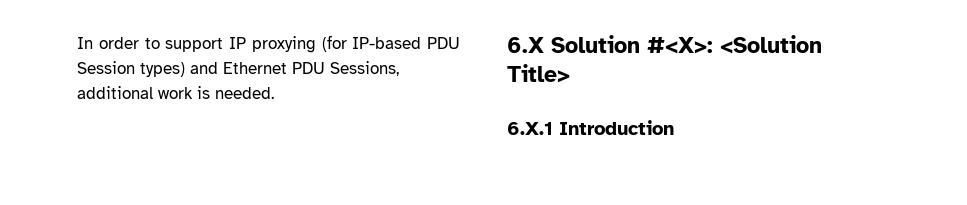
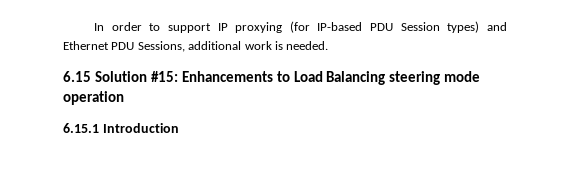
[507,35,822,54] [507,64,570,83] [507,122,553,135] 6.X Solution #<X>: <Solution Title> // 6.X.1 -> [63,71,481,85] [63,91,124,105] [63,123,99,133] 6.15 Solution #15: Enhancements to Load Balancing steering mode operation // 6.15.1

